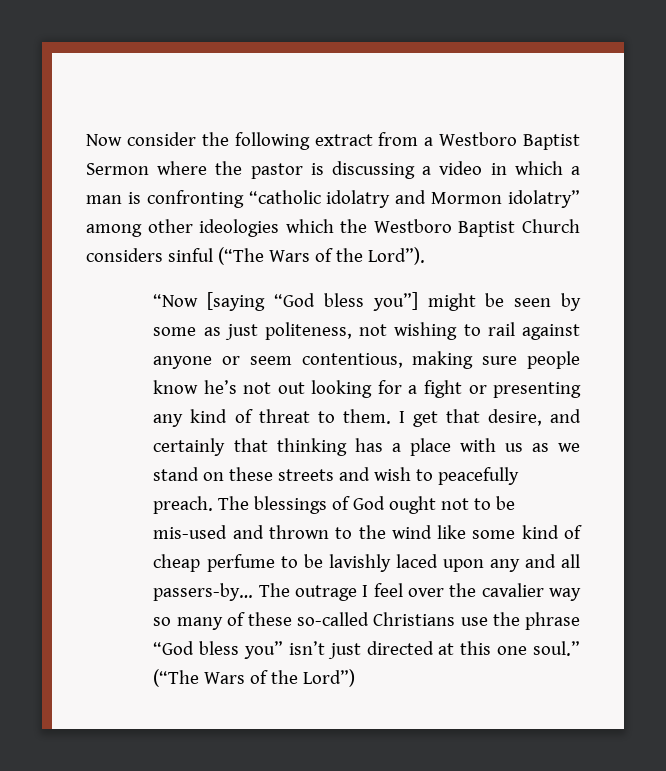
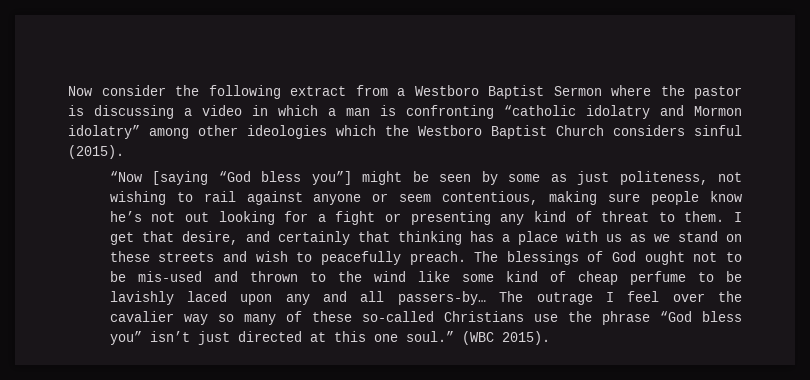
[217,247,425,265] (“The Wars of the Lord”). -> [68,145,124,159] (2015).
[153,669,356,687] (“The Wars of the Lord”) -> [461,331,550,345] (WBC 2015).

